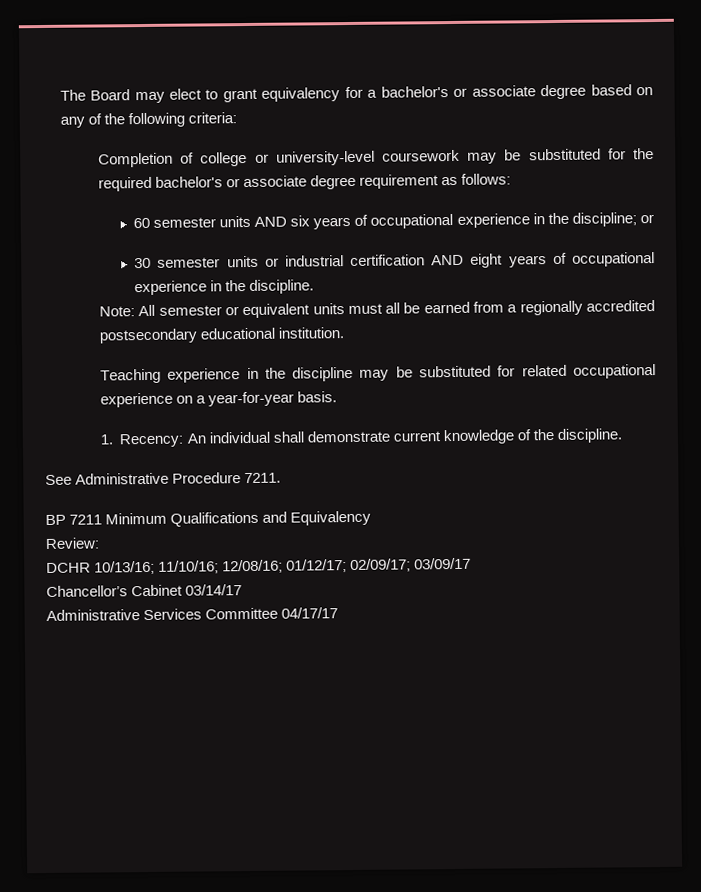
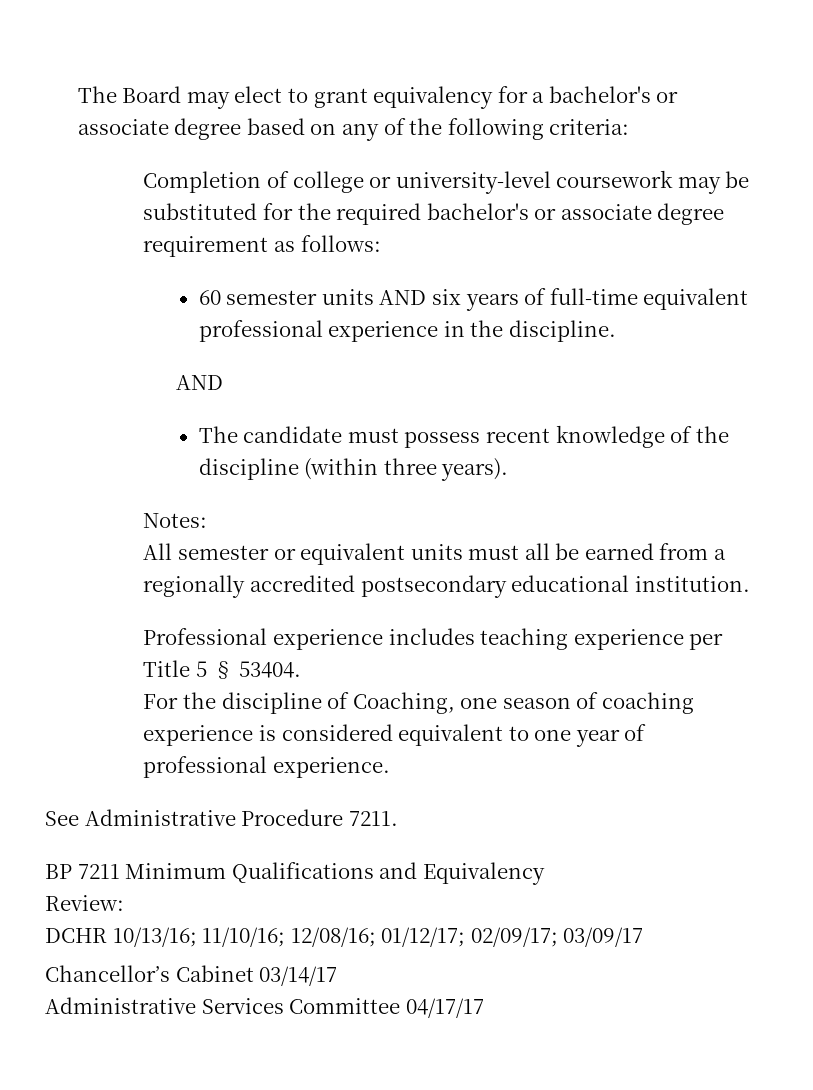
[370,212,654,229] [134,252,655,269] [134,279,315,296] [98,306,135,317] occupational experience in the discipline; or // 30 semester units or industrial certification AND eight years of occupational experience in the discipline. // Note: -> [549,288,749,310] [198,320,617,342] [176,375,224,390] [198,425,729,448] [198,458,509,481] [143,513,208,528] full-time equivalent professional experience in the discipline. // AND // The candidate must possess recent knowledge of the discipline (within three years). // Notes: //
[99,364,656,384] [99,391,338,408] [99,428,622,448] Teaching experience in the discipline may be substituted for related occupational experience on a year-for-year basis. // 1. Recency: An individual shall demonstrate current knowledge of the discipline. -> [143,628,724,650] [143,660,302,679] [143,692,694,714] [143,724,647,747] [143,756,391,778] Professional experience includes teaching experience per Title 5 § 53404. // For the discipline of Coaching, one season of coaching experience is considered equivalent to one year of professional experience.

